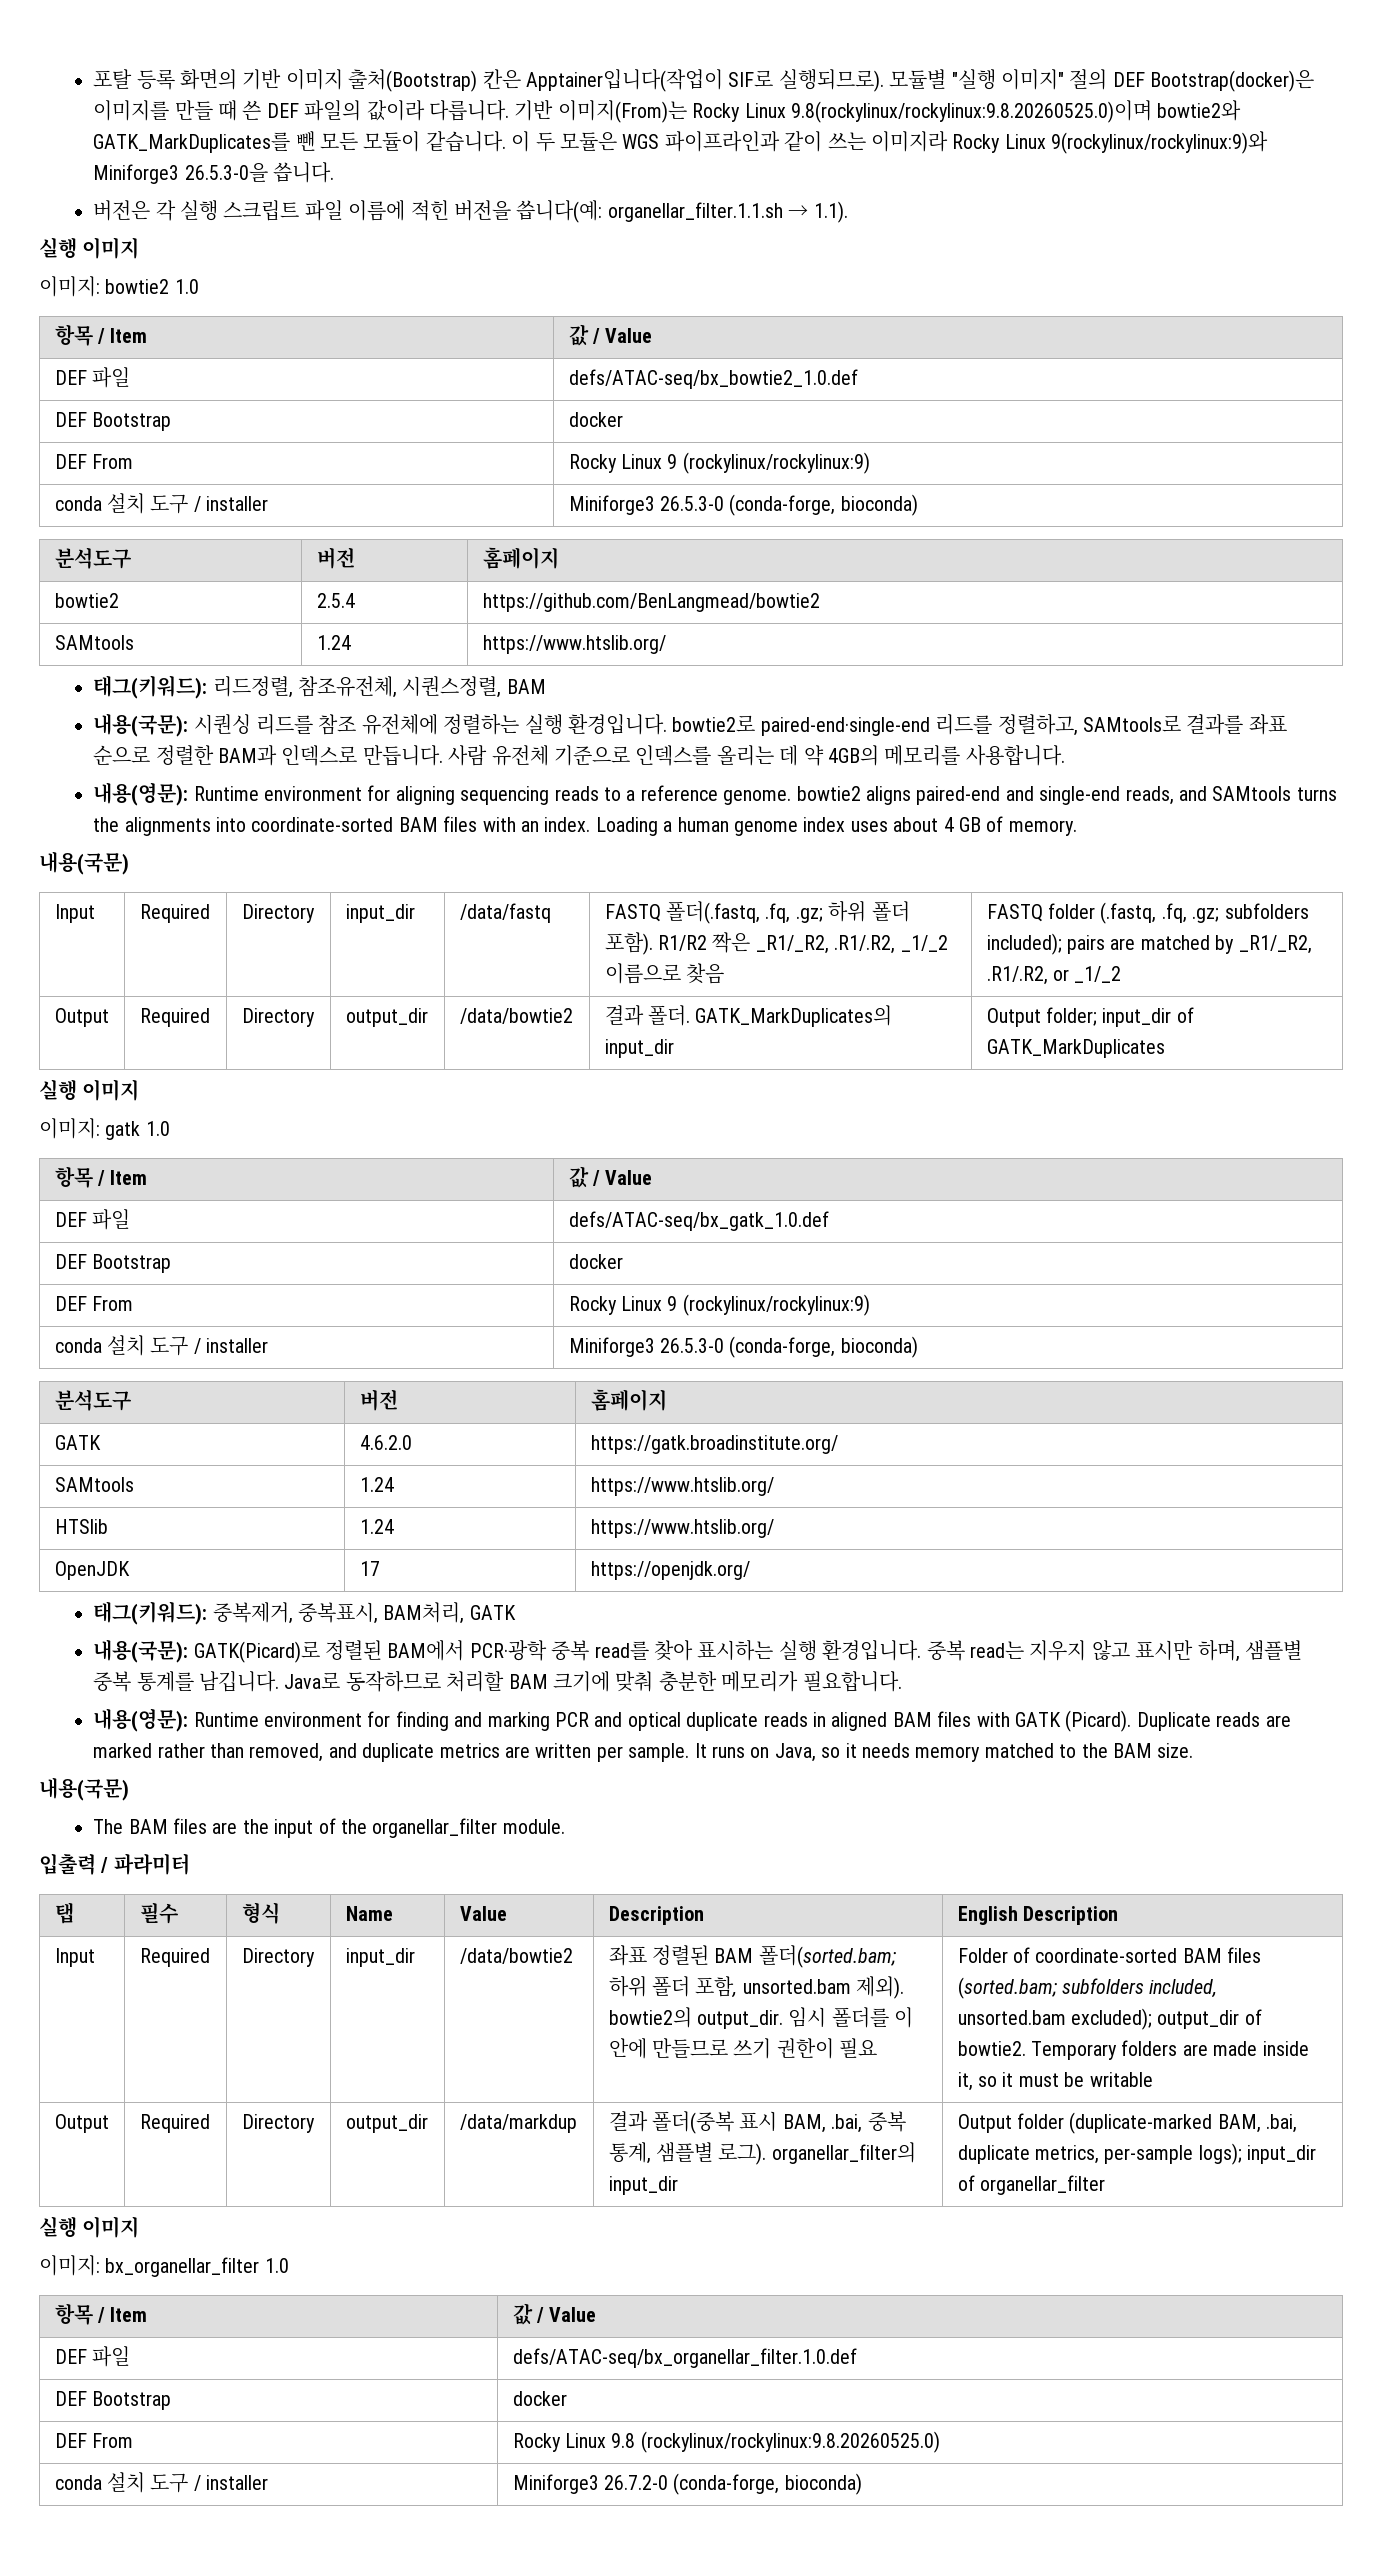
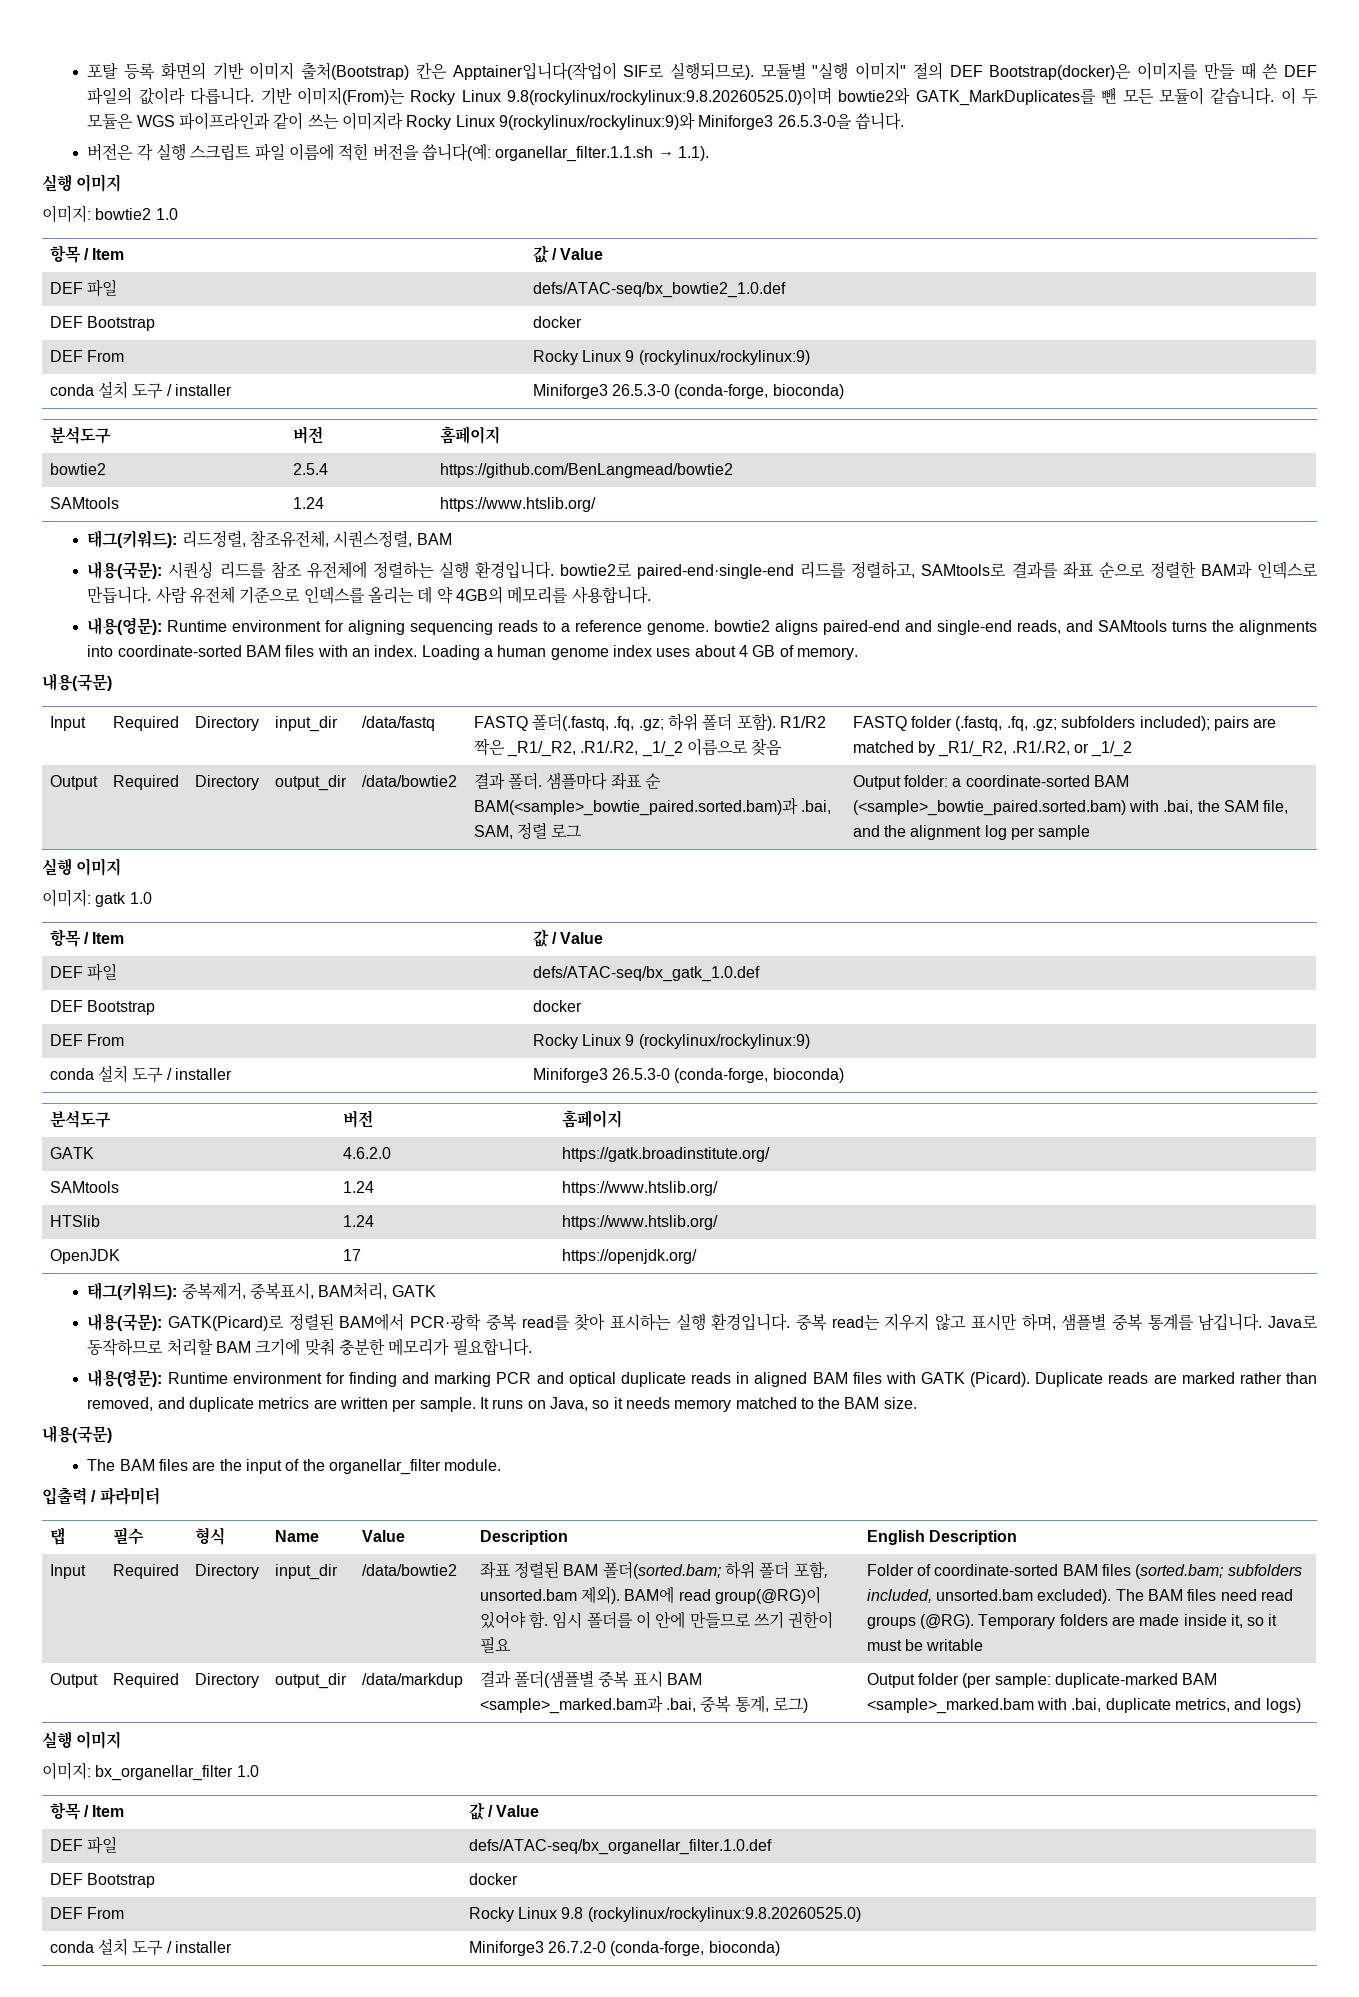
[695,1005,893,1027] [604,1039,674,1058] [986,1007,1194,1027] [986,1039,1165,1058] GATK_MarkDuplicates의 input_dir | Output folder; input_dir of GATK_MarkDuplicates -> [546,772,661,790] [473,798,831,816] [473,822,583,839] [852,775,1129,790] [852,800,1289,816] [852,825,1091,840] 샘플마다 좌표 순 BAM(<sample>_bowtie_paired.sorted.bam)과 .bai, SAM, 정렬 로그 | Output folder: a coordinate-sorted BAM (<sample>_bowtie_paired.sorted.bam) with .bai, the SAM file, and the alignment log per sample
[608,2007,783,2029] bowtie2의 output_dir. -> [624,1586,821,1604] [479,1611,548,1629] BAM에 read group(@RG)이 있어야 함.
[1070,2008,1262,2030] [957,2041,1026,2056] excluded); output_dir of bowtie2. -> [1037,1589,1293,1604] [866,1614,974,1629] excluded). The BAM files need read groups (@RG).
[651,2111,906,2134] [608,2142,916,2165] [608,2176,678,2195] [957,2112,1298,2134] [957,2143,1317,2165] [957,2175,1105,2195] 폴더(중복 표시 BAM, .bai, 중복 통계, 샘플별 로그). organellar_filter의 input_dir | Output folder (duplicate-marked BAM, .bai, duplicate metrics, per-sample logs); input_dir of organellar_filter -> [513,1670,702,1688] [479,1695,808,1714] [866,1673,1218,1688] [866,1698,1301,1714] 폴더(샘플별 중복 표시 BAM <sample>_marked.bam과 .bai, 중복 통계, 로그) | Output folder (per sample: duplicate-marked BAM <sample>_marked.bam with .bai, duplicate metrics, and logs)

